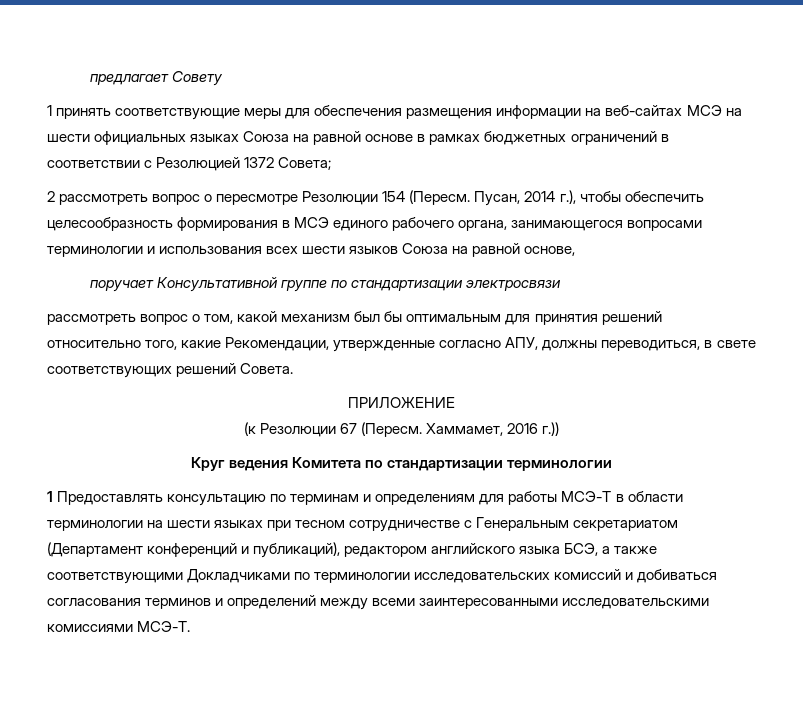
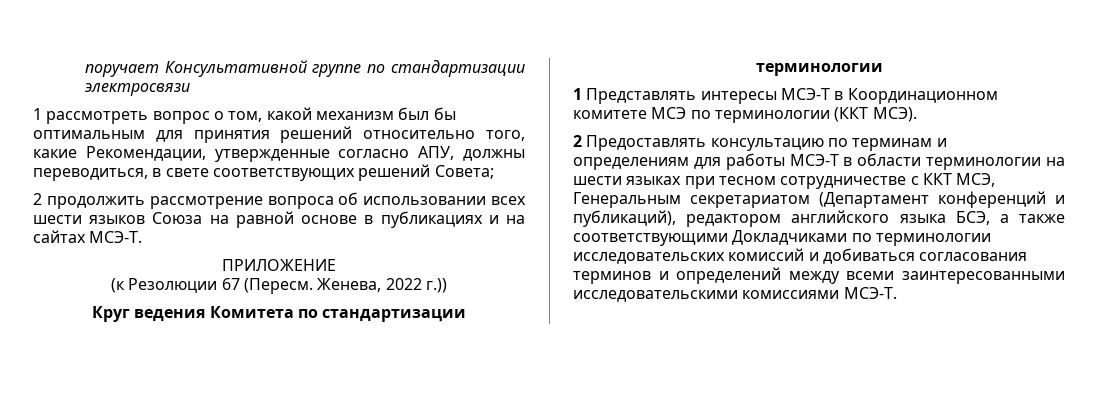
[89,71,223,86] [47,105,742,120] [47,131,669,145] [47,157,332,171] [47,190,704,206] [47,217,703,231] [47,243,576,257] предлагает Совету // 1 принять соответствующие меры для обеспечения размещения информации на веб-сайтах МСЭ на шести официальных языках Союза на равной основе в рамках бюджетных ограничений в соответствии с Резолюцией 1372 Совета; // 2 рассмотреть вопрос о пересмотре Резолюции 154 (Пересм. Пусан, 2014 г.), чтобы обеспечить целесообразность формирования в МСЭ единого рабочего органа, занимающегося вопросами терминологии и использования всех шести языков Союза на равной основе, // -> (84, 70) none
(562, 285) none -> [33,108,42,120] 1
[240,363,294,374] Совета. -> [434,165,494,179] [33,192,526,209] [33,211,525,228] [33,230,143,243] Совета; // 2 продолжить рассмотрение вопроса об использовании всех шести языков Союза на равной основе в публикациях и на сайтах МСЭ-Т.
[426,423,539,436] Хаммамет, 2016 -> [317,278,422,292] Женева, 2022
(53, 496) none -> [586,88,998,104] [573,107,917,123] [573,135,582,147] Представлять интересы МСЭ-T в Координационном комитете МСЭ по терминологии (ККТ МСЭ). // 2
(473, 524) none -> [922,173,996,187] ККТ МСЭ,

